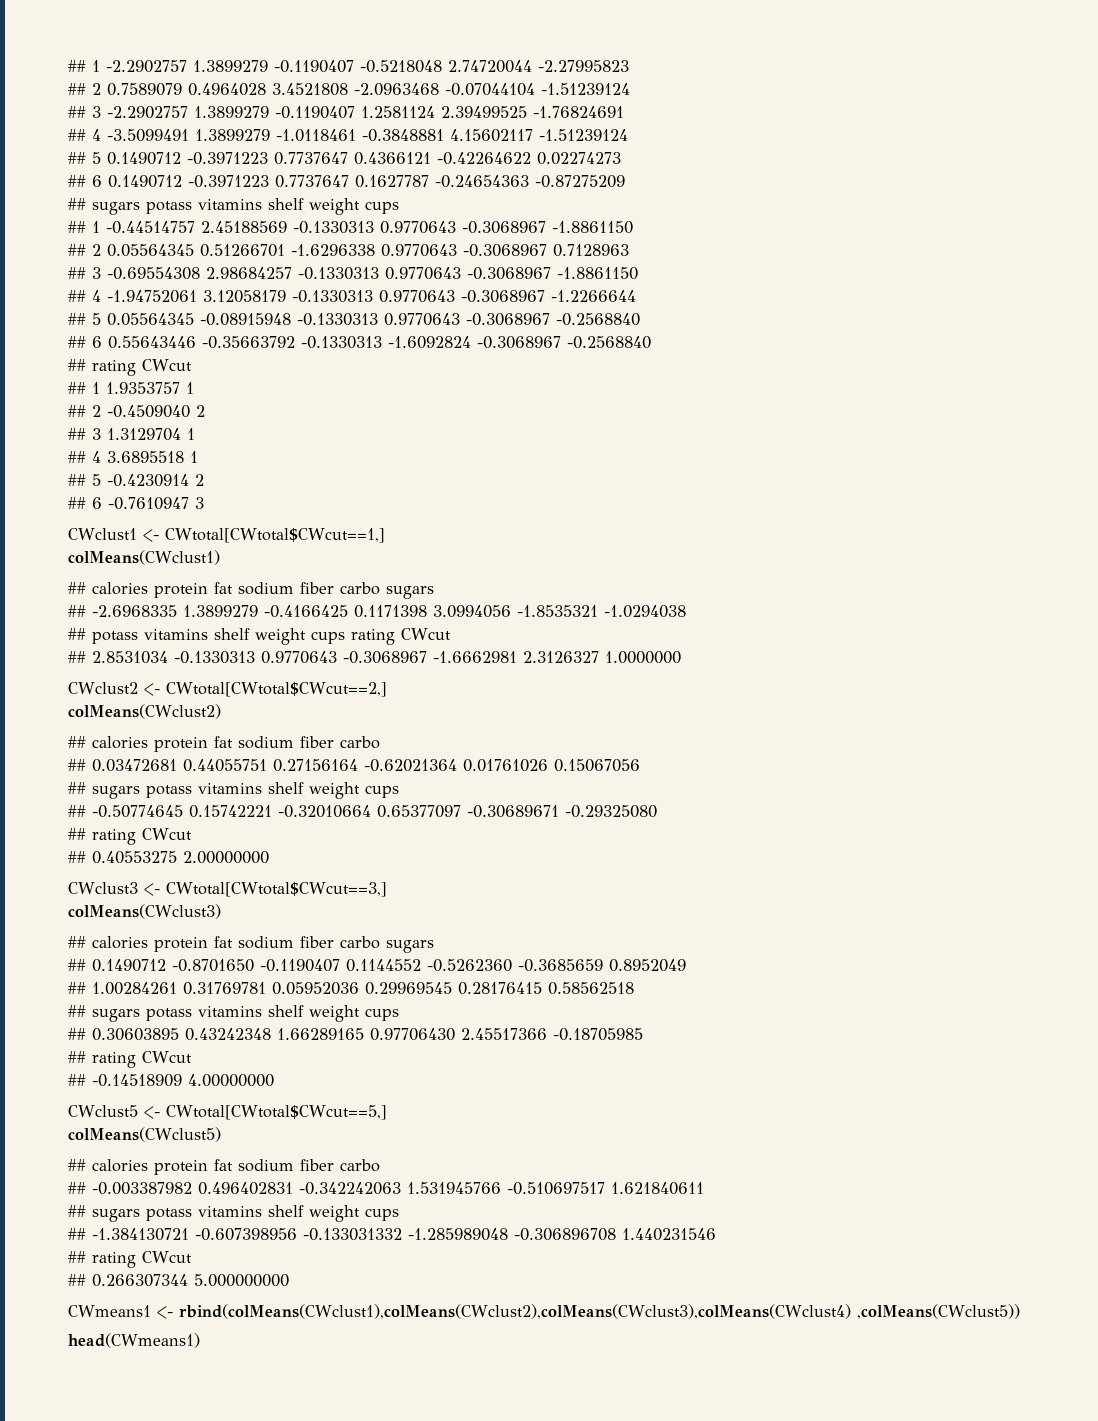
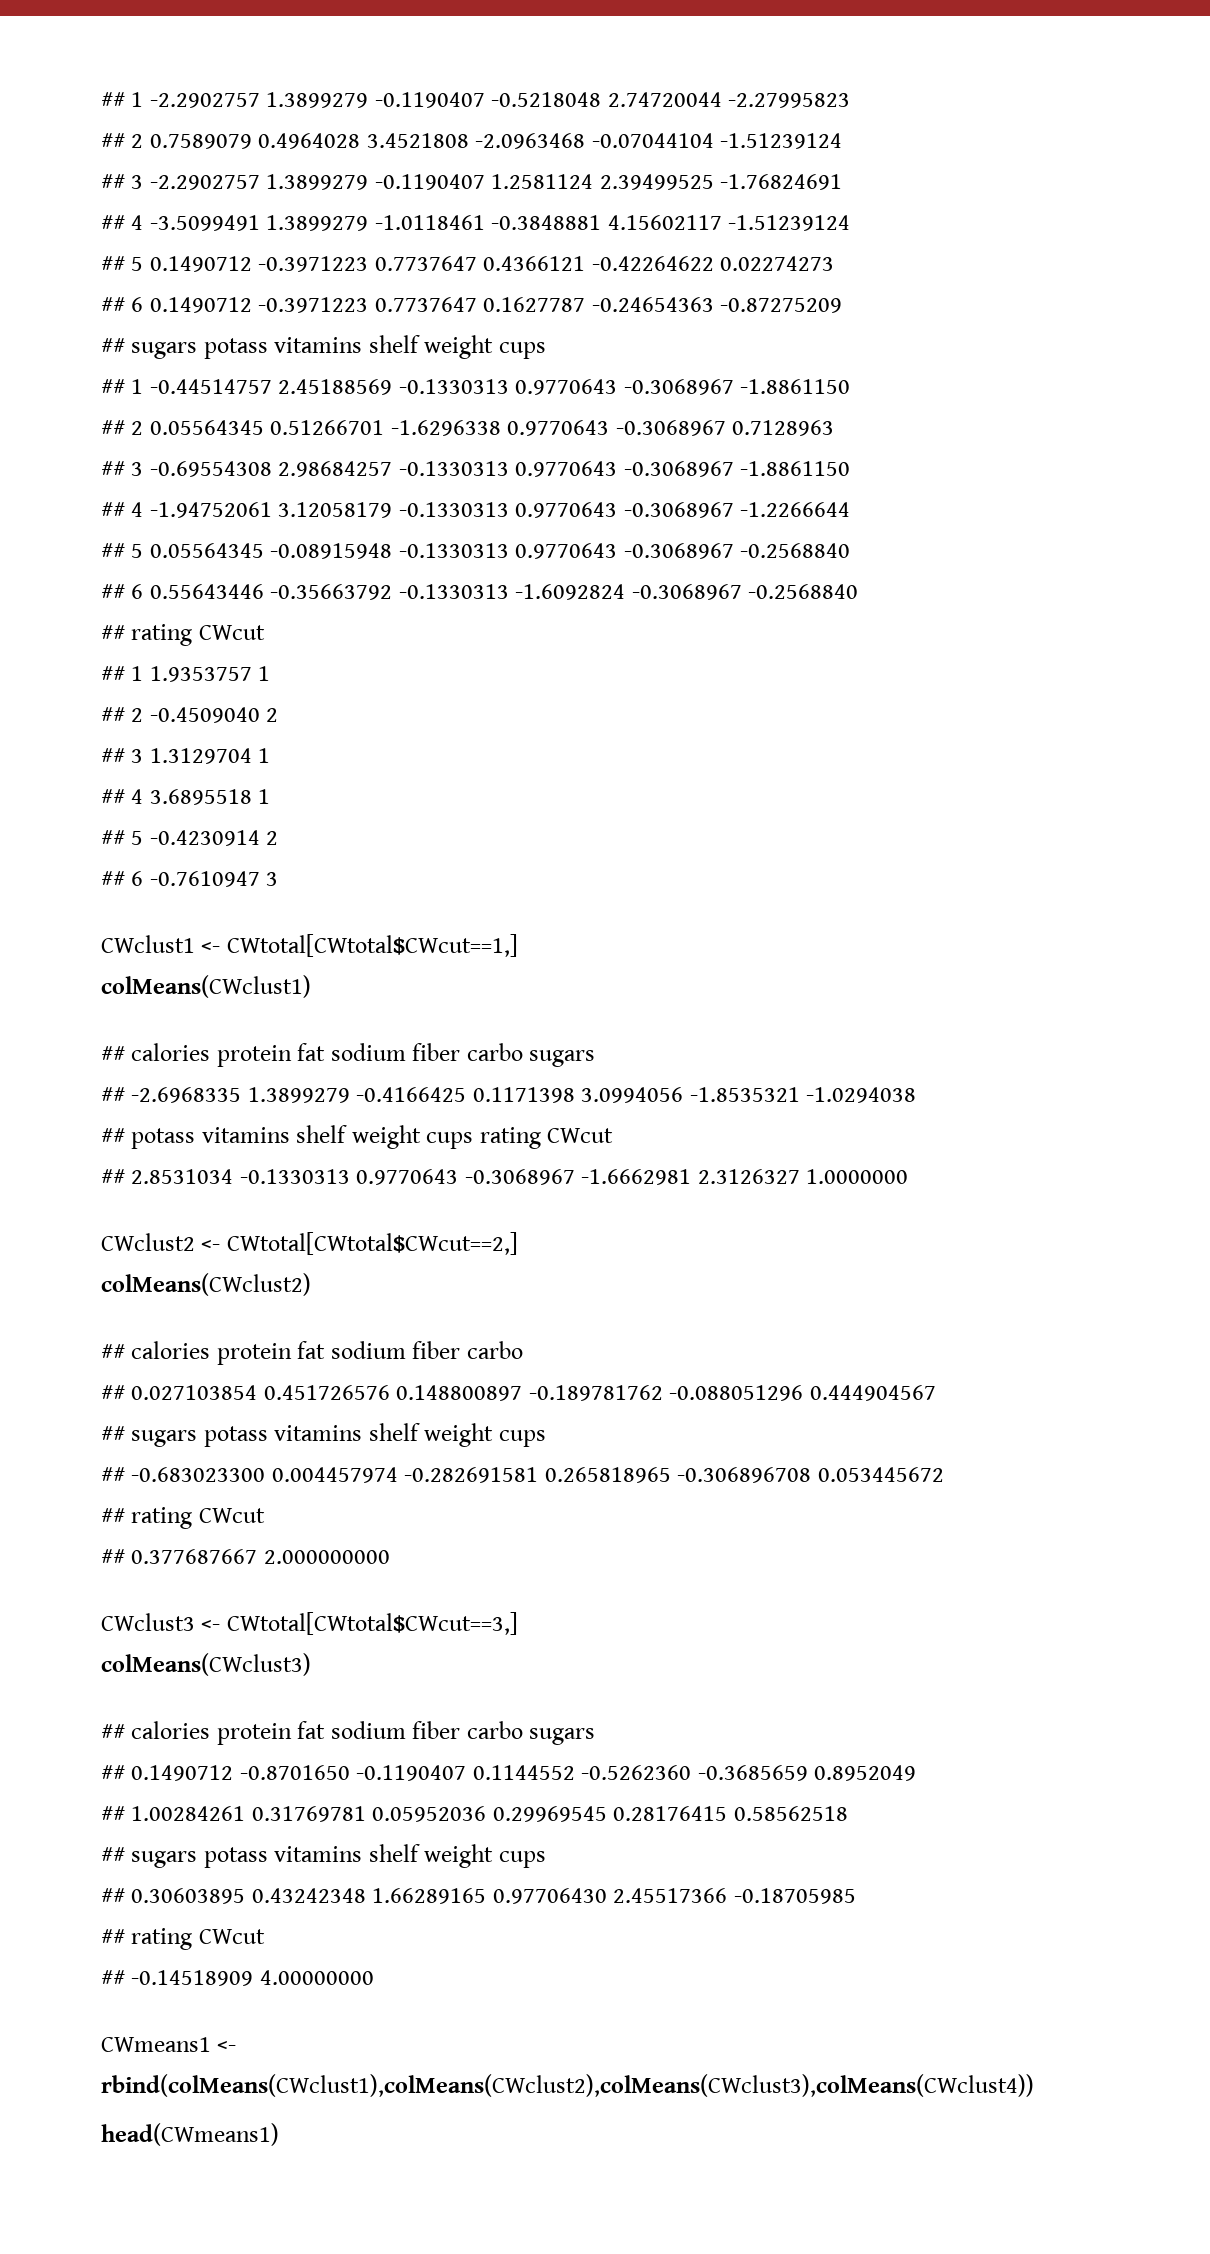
[92,759,640,772] [68,782,399,799] [68,805,657,818] [68,828,192,845] [68,851,269,864] 0.03472681 0.44055751 0.27156164 -0.62021364 0.01761026 0.15067056 // ## sugars potass vitamins shelf weight cups // ## -0.50774645 0.15742221 -0.32010664 0.65377097 -0.30689671 -0.29325080 // ## rating CWcut // ## 0.40553275 2.00000000 -> [131,1385,936,1401] [101,1423,546,1447] [101,1467,944,1483] [101,1507,265,1529] [101,1549,390,1564] 0.027103854 0.451726576 0.148800897 -0.189781762 -0.088051296 0.444904567 // ## sugars potass vitamins shelf weight cups // ## -0.683023300 0.004457974 -0.282691581 0.265818965 -0.306896708 0.053445672 // ## rating CWcut // ## 0.377687667 2.000000000
[68,1105,387,1120] [68,1127,221,1142] [68,1159,380,1175] [68,1182,704,1195] [68,1205,399,1222] [68,1228,716,1241] [68,1251,192,1268] [68,1274,289,1287] // CWclust5 <- CWtotal[CWtotal$CWcut==5,] // colMeans(CWclust5) // ## calories protein fat sodium fiber carbo // ## -0.003387982 0.496402831 -0.342242063 1.531945766 -0.510697517 1.621840611 // ## sugars potass vitamins shelf weight cups // ## -1.384130721 -0.607398956 -0.133031332 -1.285989048 -0.306896708 1.440231546 // ## rating CWcut // ## 0.266307344 5.000000000 -> (374, 1977) none
[179,1304,1020,1319] rbind(colMeans(CWclust1),colMeans(CWclust2),colMeans(CWclust3),colMeans(CWclust4) ,colMeans(CWclust5)) -> [101,2074,1034,2097] rbind(colMeans(CWclust1),colMeans(CWclust2),colMeans(CWclust3),colMeans(CWclust4))

